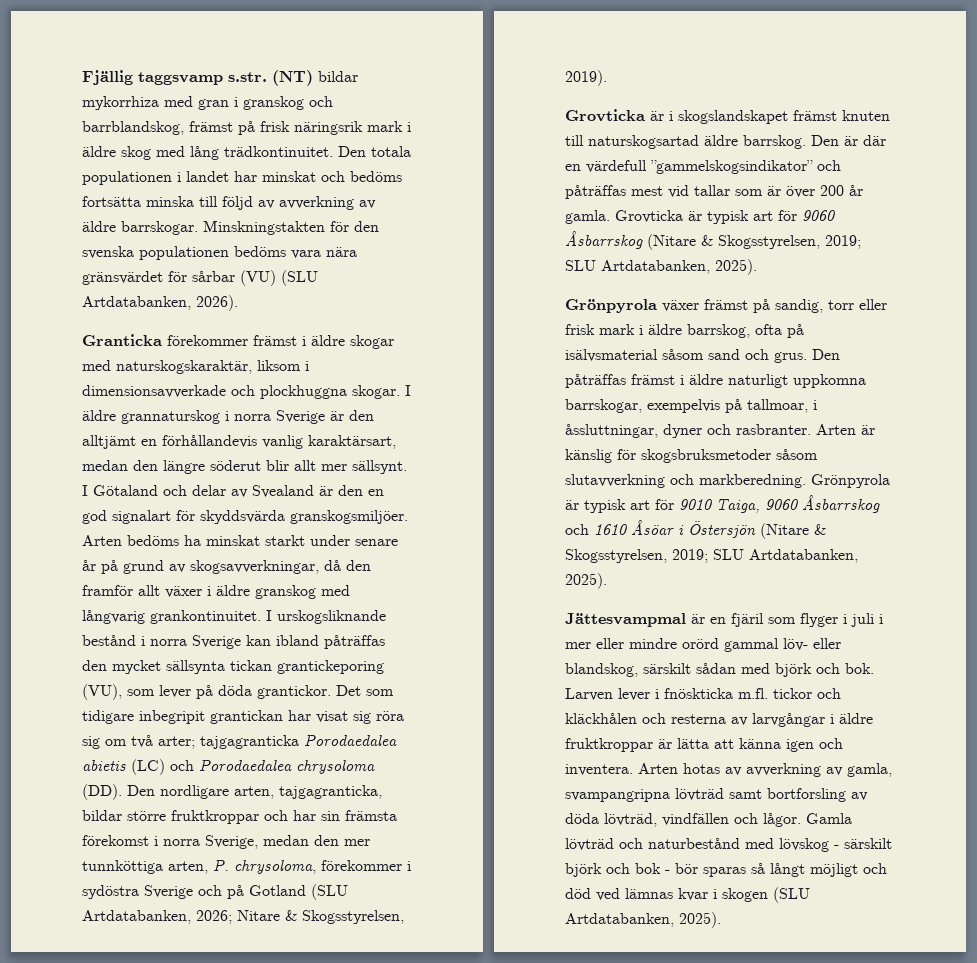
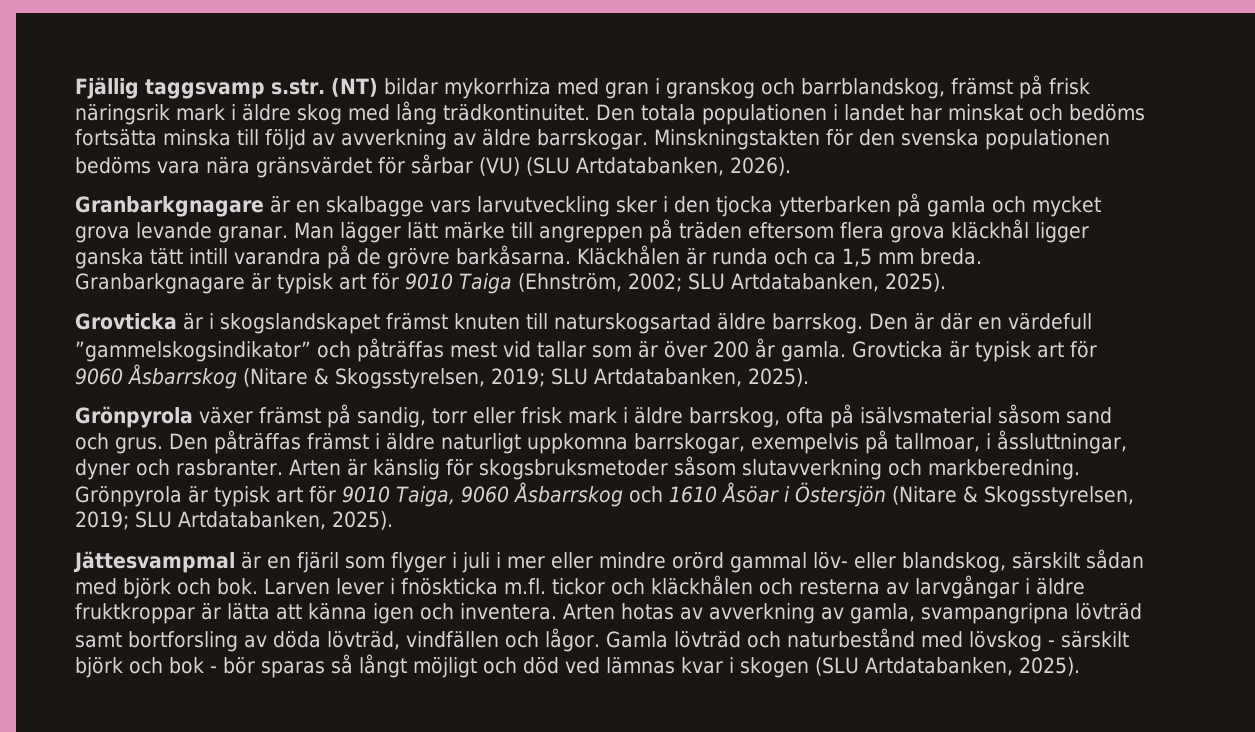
[82,334,394,349] [82,360,309,374] [82,385,411,399] [82,410,374,424] [82,435,396,449] [82,460,407,474] [82,485,384,498] [82,510,408,524] [82,535,398,546] [82,560,371,574] [82,585,350,599] [82,610,386,624] [82,635,385,649] [82,660,384,674] [82,684,394,700] [82,710,404,724] [82,734,397,749] [82,759,375,775] [82,784,382,800] [82,810,397,824] [82,835,370,849] [82,859,411,874] [82,884,348,900] [82,910,404,924] [565,70,607,86] Granticka förekommer främst i äldre skogar med naturskogskaraktär, liksom i dimensionsavverkade och plockhuggna skogar. I äldre grannaturskog i norra Sverige är den alltjämt en förhållandevis vanlig karaktärsart, medan den längre söderut blir allt mer sällsynt. I Götaland och delar av Svealand är den en god signalart för skyddsvärda granskogsmiljöer. Arten bedöms ha minskat starkt under senare år på grund av skogsavverkningar, då den framför allt växer i äldre granskog med långvarig grankontinuitet. I urskogsliknande bestånd i norra Sverige kan ibland påträffas den mycket sällsynta tickan grantickeporing (VU), som lever på döda grantickor. Det som tidigare inbegripit grantickan har visat sig röra sig om två arter; tajgagranticka Porodaedalea abietis (LC) och Porodaedalea chrysoloma (DD). Den nordligare arten, tajgagranticka, bildar större fruktkroppar och har sin främsta förekomst i norra Sverige, medan den mer tunnköttiga arten, P. chrysoloma, förekommer i sydöstra Sverige och på Gotland (SLU Artdatabanken, 2026; Nitare & Skogsstyrelsen, 2019). -> [75,193,1101,217] [75,219,1089,243] [75,245,982,269] [75,273,946,294] Granbarkgnagare är en skalbagge vars larvutveckling sker i den tjocka ytterbarken på gamla och mycket grova levande granar. Man lägger lätt märke till angreppen på träden eftersom flera grova kläckhål ligger ganska tätt intill varandra på de grövre barkåsarna. Kläckhålen är runda och ca 1,5 mm breda. Granbarkgnagare är typisk art för 9010 Taiga (Ehnström, 2002; SLU Artdatabanken, 2025).

